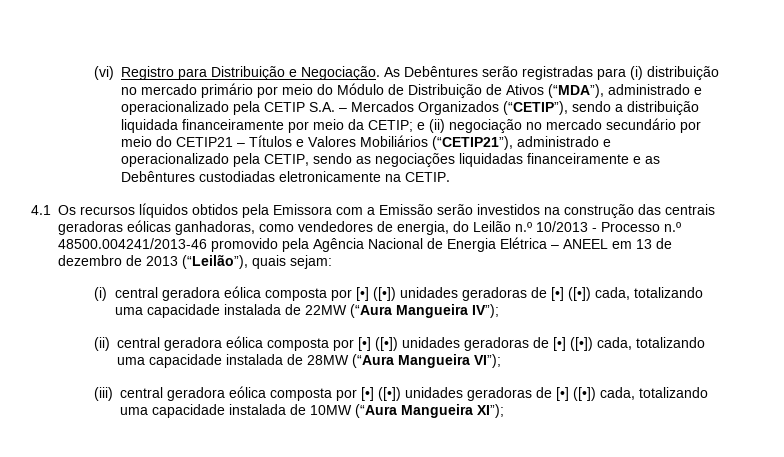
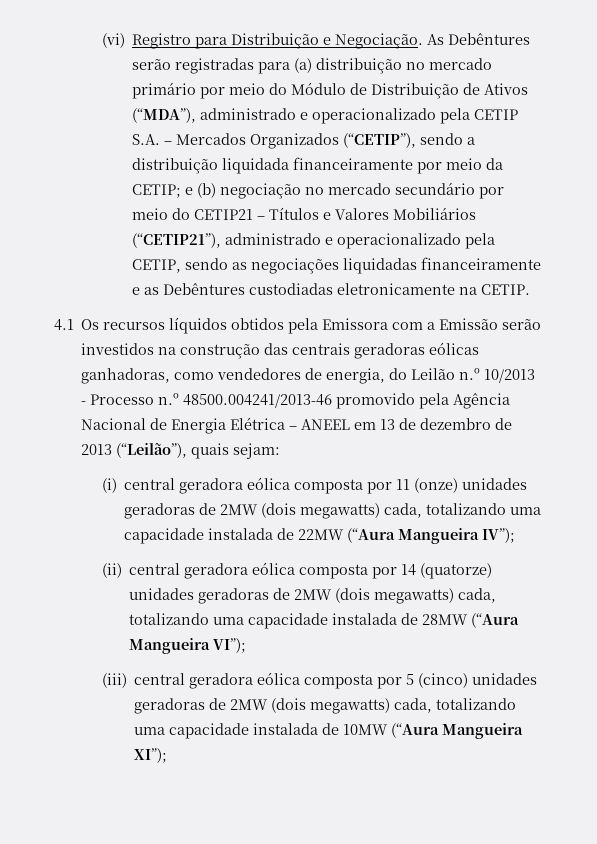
[629,66,643,80] (i) -> [294,58,313,73] (a)
[428,119,445,133] (ii) -> [197,183,217,198] (b)
[355,287,591,301] [•] ([•]) unidades geradoras de [•] ([•]) -> [396,478,528,493] [124,503,381,519] 11 (onze) unidades geradoras de 2MW (dois megawatts)
[357,337,593,351] [•] ([•]) unidades geradoras de [•] ([•]) -> [401,563,493,579] [129,588,455,604] 14 (quatorze) unidades geradoras de 2MW (dois megawatts)
[360,387,596,401] [•] ([•]) unidades geradoras de [•] ([•]) -> [406,673,538,688] [134,698,391,714] 5 (cinco) unidades geradoras de 2MW (dois megawatts)

